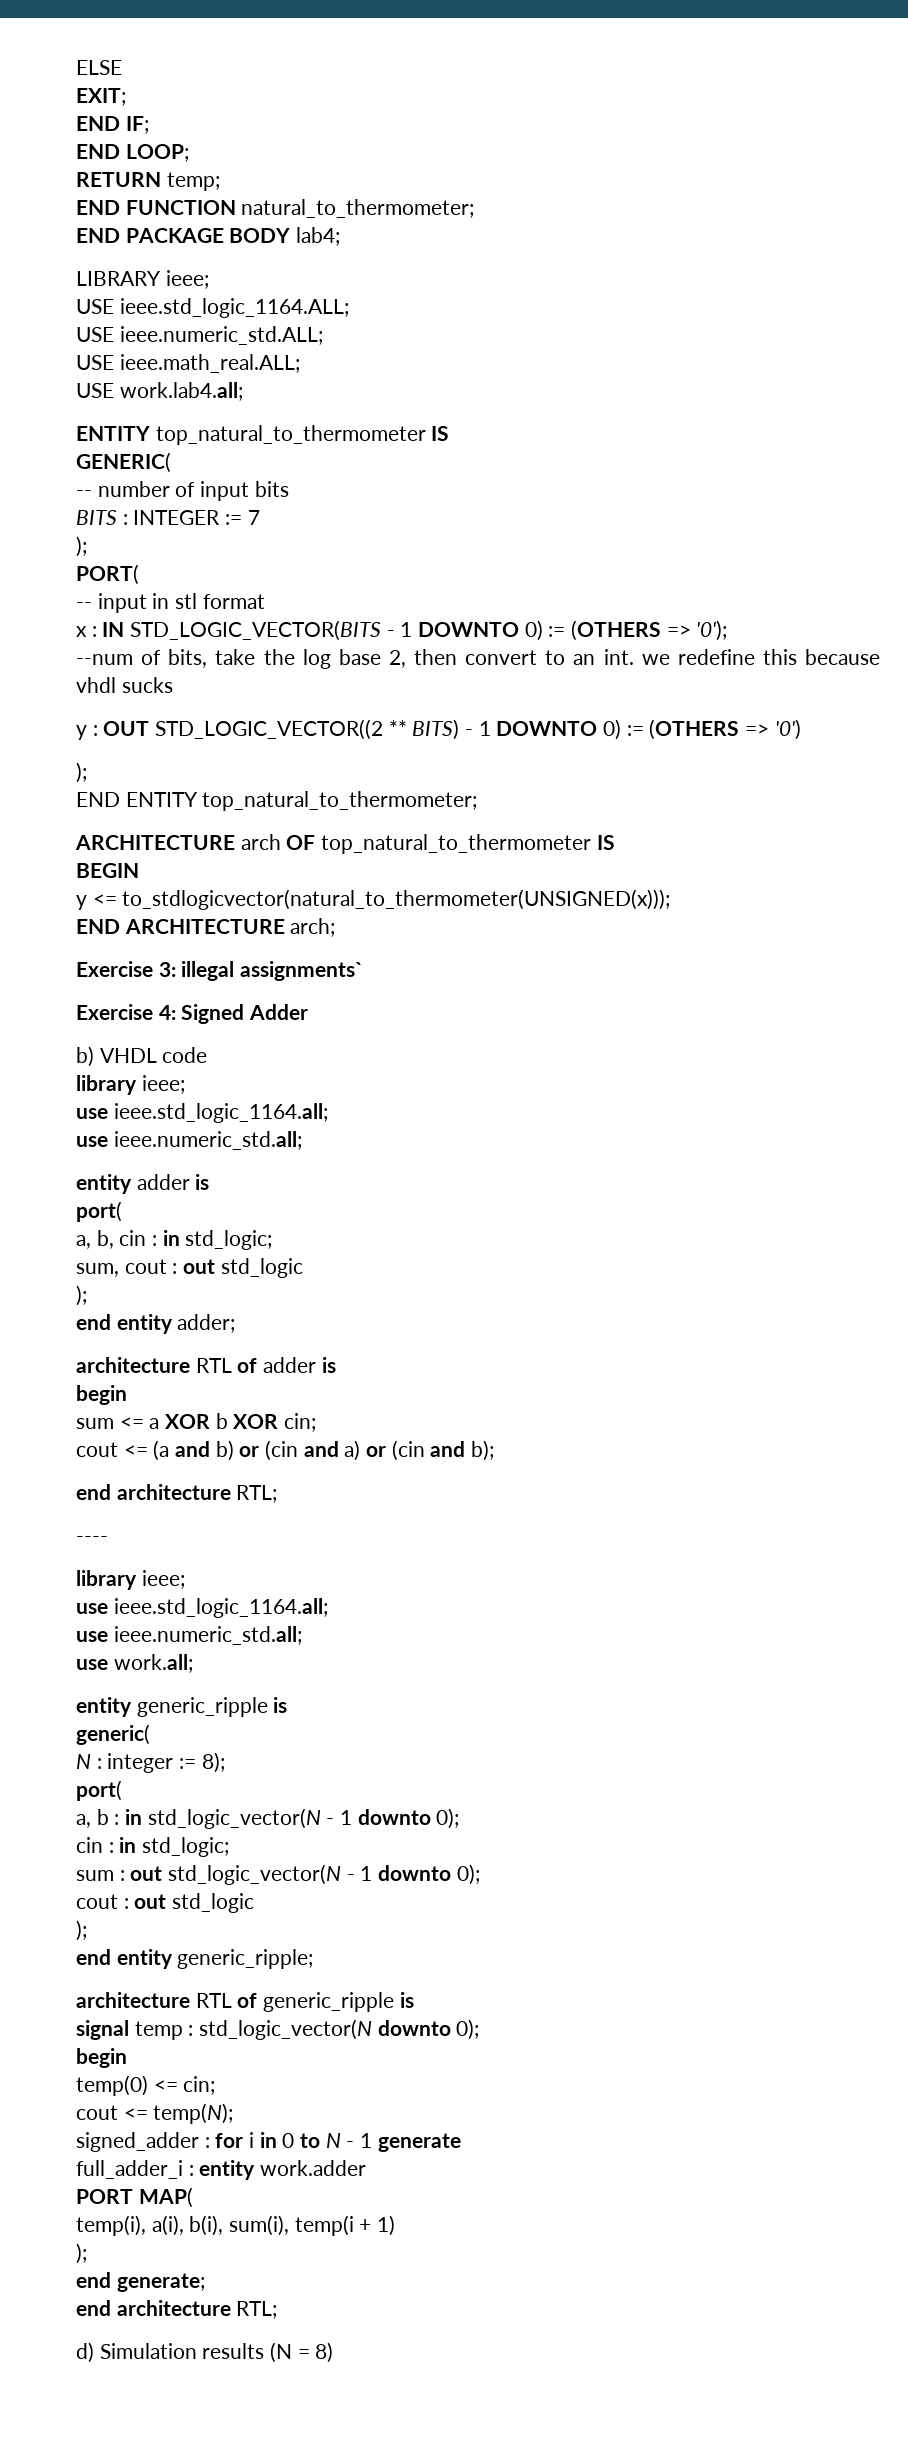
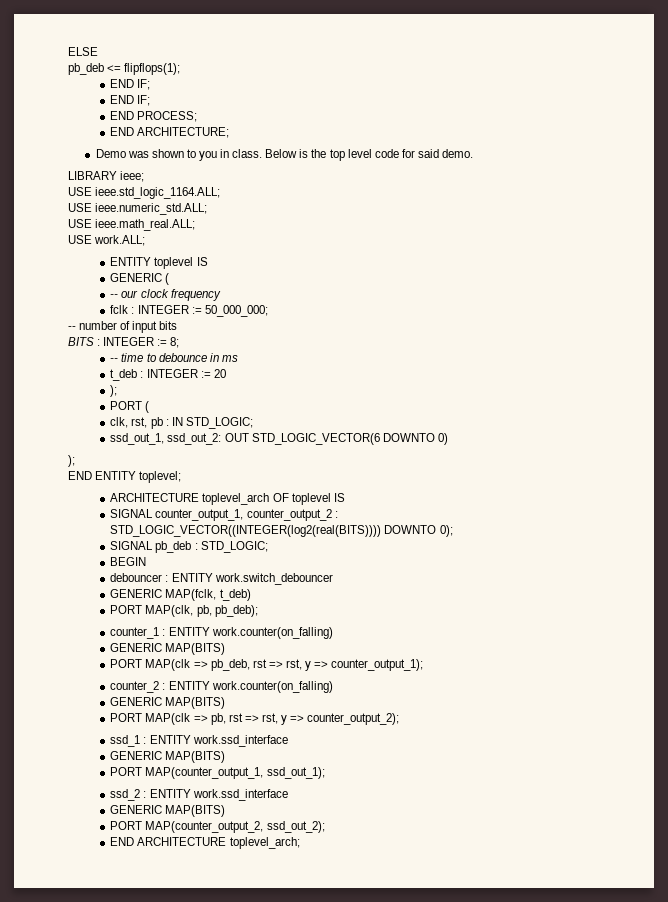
[76,88,126,106] [76,116,149,134] [76,144,189,162] [76,172,220,191] [76,199,475,218] [76,227,341,246] EXIT; // END IF; // END LOOP; // RETURN temp; // END FUNCTION natural_to_thermometer; // END PACKAGE BODY lab4; -> [68,63,181,75] [110,79,151,90] [110,95,151,106] [110,111,198,122] [110,127,230,138] [95,149,474,161] pb_deb <= flipflops(1); // END IF; // END IF; // END PROCESS; // END ARCHITECTURE; // Demo was shown to you in class. Below is the top level code for said demo.
[119,382,243,401] [76,425,450,445] [76,452,171,473] work.lab4.all; // ENTITY top_natural_to_thermometer IS // GENERIC( -> [94,235,146,246] [110,257,208,269] [110,273,170,285] [110,289,221,301] [110,305,268,317] work.ALL; // ENTITY toplevel IS // GENERIC ( // -- our clock frequency // fclk : INTEGER := 50_000_000;
[247,510,260,525] [76,536,87,557] [76,564,139,585] [76,593,265,613] [76,620,728,641] [76,649,880,669] [76,677,173,693] [76,719,801,740] 7 // ); // PORT( // -- input in stl format // x : IN STD_LOGIC_VECTOR(BITS - 1 DOWNTO 0) := (OTHERS => '0'); // --num of bits, take the log base 2, then convert to an int. we redefine this because vhdl sucks // y : OUT STD_LOGIC_VECTOR((2 ** BITS) - 1 DOWNTO 0) := (OTHERS => '0') -> [170,337,180,348] [110,353,238,362] [110,369,226,381] [110,385,118,397] [110,401,150,413] [110,417,253,429] [110,433,448,445] 8; // -- time to debounce in ms // t_deb : INTEGER := 20 // ); // PORT ( // clk, rst, pb : IN STD_LOGIC; // ssd_out_1, ssd_out_2: OUT STD_LOGIC_VECTOR(6 DOWNTO 0)
[202,791,478,811] [75,834,615,854] [76,863,139,878] [76,889,671,910] [76,918,336,937] [76,961,364,981] [76,1004,309,1024] [76,1046,208,1067] [76,1075,185,1095] [76,1103,328,1123] [76,1131,302,1150] [76,1174,210,1194] [76,1201,122,1222] [76,1230,273,1250] [76,1258,303,1278] [76,1285,87,1306] [76,1314,236,1334] [76,1357,336,1373] [76,1385,127,1405] [76,1413,317,1432] [76,1440,495,1461] [76,1484,278,1503] [76,1536,108,1543] [76,1570,185,1590] [76,1598,328,1618] [76,1626,302,1645] [76,1654,193,1673] [76,1697,288,1717] [76,1724,150,1745] [76,1752,225,1773] [76,1780,122,1801] [76,1808,460,1829] [76,1837,230,1857] [76,1864,480,1885] [76,1893,255,1913] [76,1920,87,1941] [76,1949,314,1969] [76,1992,414,2012] [76,2019,480,2040] [76,2048,127,2068] [76,2075,216,2096] [76,2103,234,2124] [76,2132,461,2152] [76,2160,367,2180] [76,2187,193,2208] [76,2215,396,2236] [76,2243,87,2264] [76,2272,205,2292] [76,2300,278,2319] [76,2342,334,2363] top_natural_to_thermometer; // ARCHITECTURE arch OF top_natural_to_thermometer IS // BEGIN // y <= to_stdlogicvector(natural_to_thermometer(UNSIGNED(x))); // END ARCHITECTURE arch; // Exercise 3: illegal assignments` // Exercise 4: Signed Adder // b) VHDL code // library ieee; // use ieee.std_logic_1164.all; // use ieee.numeric_std.all; // entity adder is // port( // a, b, cin : in std_logic; // sum, cout : out std_logic // ); // end entity adder; // architecture RTL of adder is // begin // sum <= a XOR b XOR cin; // cout <= (a and b) or (cin and a) or (cin and b); // end architecture RTL; // ---- // library ieee; // use ieee.std_logic_1164.all; // use ieee.numeric_std.all; // use work.all; // entity generic_ripple is // generic( // N : integer := 8); // port( // a, b : in std_logic_vector(N - 1 downto 0); // cin : in std_logic; // sum : out std_logic_vector(N - 1 downto 0); // cout : out std_logic // ); // end entity generic_ripple; // architecture RTL of generic_ripple is // signal temp : std_logic_vector(N downto 0); // begin // temp(0) <= cin; // cout <= temp(N); // signed_adder : for i in 0 to N - 1 generate // full_adder_i : entity work.adder // PORT MAP( // temp(i), a(i), b(i), sum(i), temp(i + 1) // ); // end generate; // end architecture RTL; // d) Simulation results (N = 8) -> [139,471,182,483] [110,493,345,505] [110,509,338,521] [110,525,453,537] [110,541,268,553] [110,557,147,566] [110,573,333,585] [110,589,251,601] [110,605,258,617] [110,627,333,639] [110,643,226,655] [110,659,424,671] [110,681,333,693] [110,697,226,709] [110,713,400,725] [110,735,288,747] [110,751,226,763] [110,767,325,779] [110,789,288,801] [110,805,226,817] [110,821,325,833] [110,837,300,849] toplevel; // ARCHITECTURE toplevel_arch OF toplevel IS // SIGNAL counter_output_1, counter_output_2 : STD_LOGIC_VECTOR((INTEGER(log2(real(BITS)))) DOWNTO 0); // SIGNAL pb_deb : STD_LOGIC; // BEGIN // debouncer : ENTITY work.switch_debouncer // GENERIC MAP(fclk, t_deb) // PORT MAP(clk, pb, pb_deb); // counter_1 : ENTITY work.counter(on_falling) // GENERIC MAP(BITS) // PORT MAP(clk => pb_deb, rst => rst, y => counter_output_1); // counter_2 : ENTITY work.counter(on_falling) // GENERIC MAP(BITS) // PORT MAP(clk => pb, rst => rst, y => counter_output_2); // ssd_1 : ENTITY work.ssd_interface // GENERIC MAP(BITS) // PORT MAP(counter_output_1, ssd_out_1); // ssd_2 : ENTITY work.ssd_interface // GENERIC MAP(BITS) // PORT MAP(counter_output_2, ssd_out_2); // END ARCHITECTURE toplevel_arch;

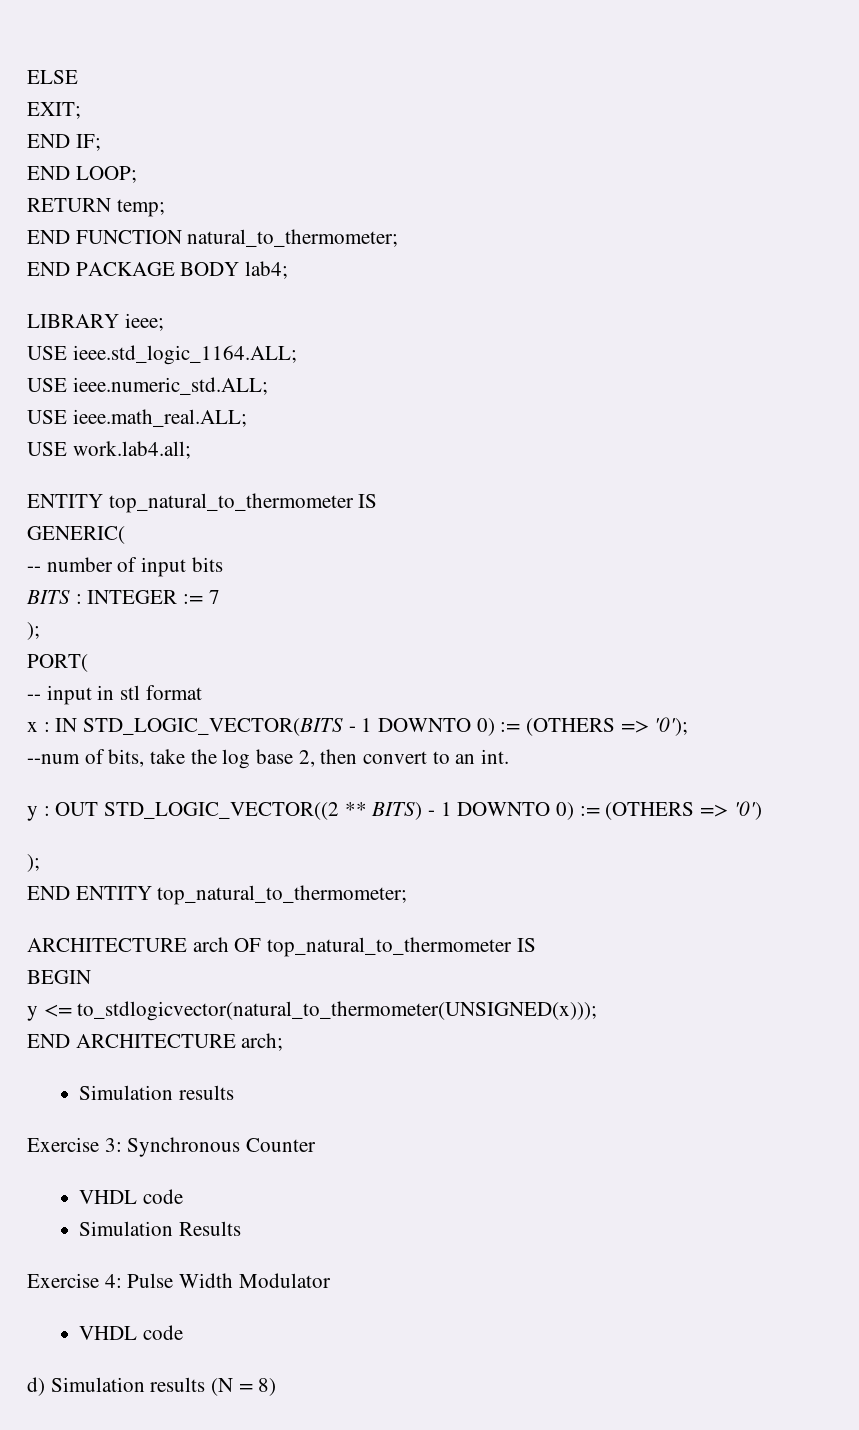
[68,63,181,75] [110,79,151,90] [110,95,151,106] [110,111,198,122] [110,127,230,138] [95,149,474,161] pb_deb <= flipflops(1); // END IF; // END IF; // END PROCESS; // END ARCHITECTURE; // Demo was shown to you in class. Below is the top level code for said demo. -> [27,102,81,119] [27,134,101,151] [27,166,137,183] [27,198,165,217] [27,229,399,247] [27,261,289,279] EXIT; // END IF; // END LOOP; // RETURN temp; // END FUNCTION natural_to_thermometer; // END PACKAGE BODY lab4;
[94,235,146,246] [110,257,208,269] [110,273,170,285] [110,289,221,301] [110,305,268,317] work.ALL; // ENTITY toplevel IS // GENERIC ( // -- our clock frequency // fclk : INTEGER := 50_000_000; -> [72,441,191,459] [27,493,378,513] [27,526,125,544] work.lab4.all; // ENTITY top_natural_to_thermometer IS // GENERIC(
[170,337,180,348] [110,353,238,362] [110,369,226,381] [110,385,118,397] [110,401,150,413] [110,417,253,429] [110,433,448,445] 8; // -- time to debounce in ms // t_deb : INTEGER := 20 // ); // PORT ( // clk, rst, pb : IN STD_LOGIC; // ssd_out_1, ssd_out_2: OUT STD_LOGIC_VECTOR(6 DOWNTO 0) -> [208,590,220,604] [27,622,40,640] [27,654,88,672] [27,685,202,705] [27,717,689,736] [27,749,510,769] [27,801,762,821] 7 // ); // PORT( // -- input in stl format // x : IN STD_LOGIC_VECTOR(BITS - 1 DOWNTO 0) := (OTHERS => '0'); // --num of bits, take the log base 2, then convert to an int. // y : OUT STD_LOGIC_VECTOR((2 ** BITS) - 1 DOWNTO 0) := (OTHERS => '0')
[139,471,182,483] [110,493,345,505] [110,509,338,521] [110,525,453,537] [110,541,268,553] [110,557,147,566] [110,573,333,585] [110,589,251,601] [110,605,258,617] [110,627,333,639] [110,643,226,655] [110,659,424,671] [110,681,333,693] [110,697,226,709] [110,713,400,725] [110,735,288,747] [110,751,226,763] [110,767,325,779] [110,789,288,801] [110,805,226,817] [110,821,325,833] [110,837,300,849] toplevel; // ARCHITECTURE toplevel_arch OF toplevel IS // SIGNAL counter_output_1, counter_output_2 : STD_LOGIC_VECTOR((INTEGER(log2(real(BITS)))) DOWNTO 0); // SIGNAL pb_deb : STD_LOGIC; // BEGIN // debouncer : ENTITY work.switch_debouncer // GENERIC MAP(fclk, t_deb) // PORT MAP(clk, pb, pb_deb); // counter_1 : ENTITY work.counter(on_falling) // GENERIC MAP(BITS) // PORT MAP(clk => pb_deb, rst => rst, y => counter_output_1); // counter_2 : ENTITY work.counter(on_falling) // GENERIC MAP(BITS) // PORT MAP(clk => pb, rst => rst, y => counter_output_2); // ssd_1 : ENTITY work.ssd_interface // GENERIC MAP(BITS) // PORT MAP(counter_output_1, ssd_out_1); // ssd_2 : ENTITY work.ssd_interface // GENERIC MAP(BITS) // PORT MAP(counter_output_2, ssd_out_2); // END ARCHITECTURE toplevel_arch; -> [157,885,408,905] [27,937,536,957] [27,970,91,984] [27,1001,598,1021] [27,1033,284,1051] [79,1085,235,1100] [27,1137,317,1157] [79,1189,184,1204] [79,1221,242,1236] [27,1273,331,1288] [79,1325,184,1340] [27,1377,277,1396] top_natural_to_thermometer; // ARCHITECTURE arch OF top_natural_to_thermometer IS // BEGIN // y <= to_stdlogicvector(natural_to_thermometer(UNSIGNED(x))); // END ARCHITECTURE arch; // Simulation results // Exercise 3: Synchronous Counter // VHDL code // Simulation Results // Exercise 4: Pulse Width Modulator // VHDL code // d) Simulation results (N = 8)

